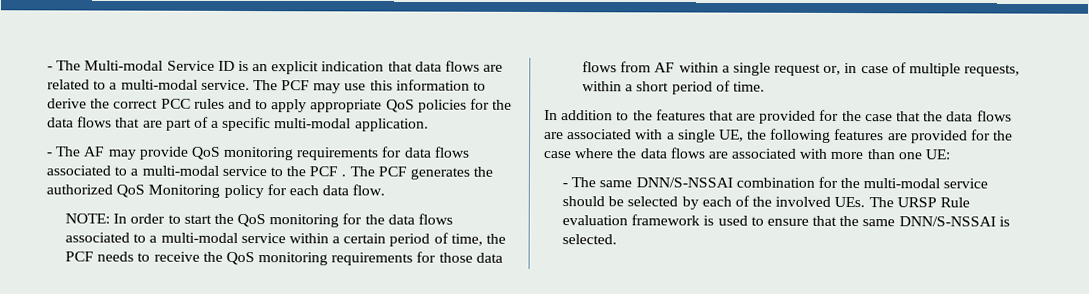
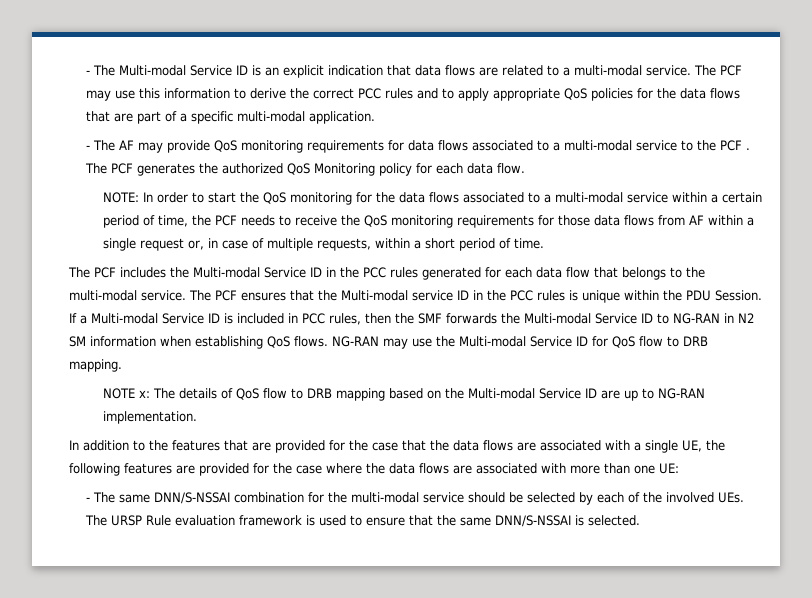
(765, 86) none -> [68,267,705,280] [69,290,762,303] [69,313,754,325] [69,336,708,349] [69,359,122,372] [102,388,705,401] [102,411,197,424] // The PCF includes the Multi-modal Service ID in the PCC rules generated for each data flow that belongs to the multi-modal service. The PCF ensures that the Multi-modal service ID in the PCC rules is unique within the PDU Session. If a Multi-modal Service ID is included in PCC rules, then the SMF forwards the Multi-modal Service ID to NG-RAN in N2 SM information when establishing QoS flows. NG-RAN may use the Multi-modal Service ID for QoS flow to DRB mapping. // NOTE x: The details of QoS flow to DRB mapping based on the Multi-modal Service ID are up to NG-RAN implementation.

